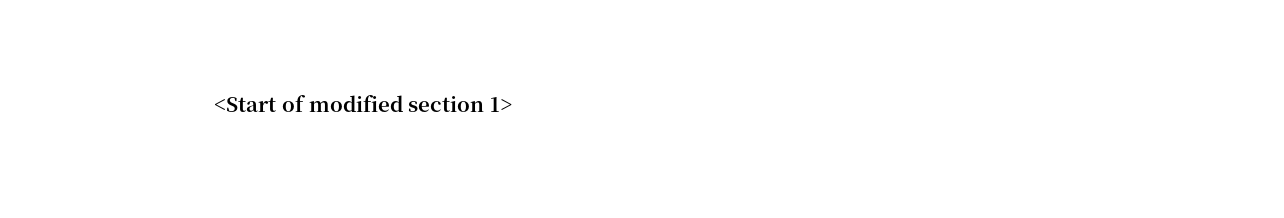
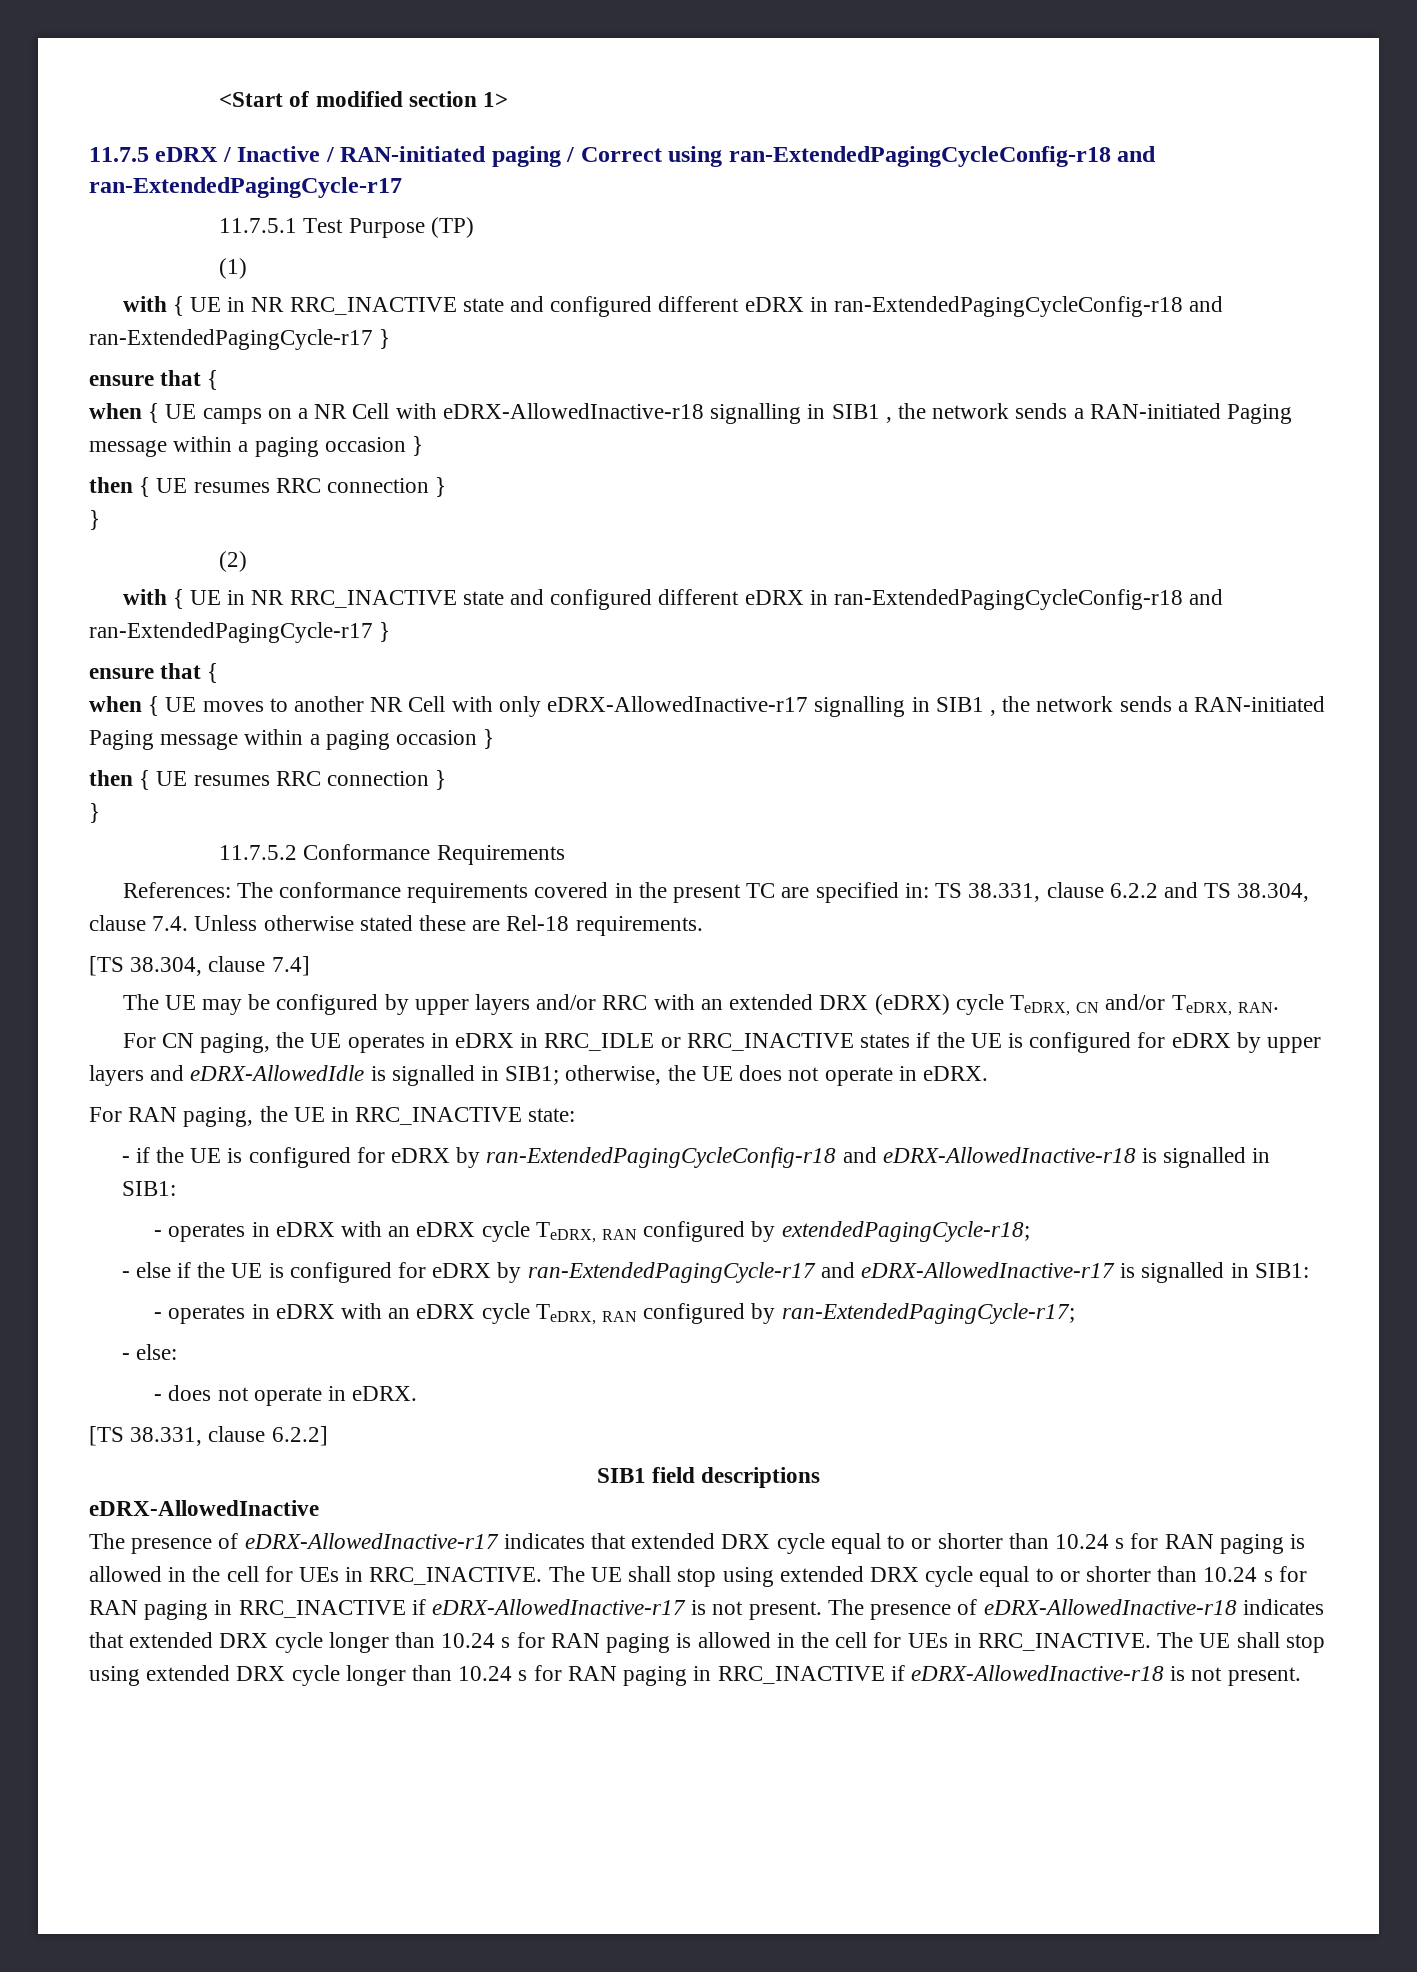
(512, 104) none -> [89,146,1157,167] [89,177,402,198] [219,217,474,238] [219,258,248,279] [122,296,1224,317] [89,329,391,350] [89,370,219,390] [89,403,1292,424] [89,436,424,457] [89,477,447,497] [89,510,100,530] [219,551,248,572] [122,589,1224,610] [89,622,391,643] [89,663,219,683] [89,696,1325,717] [89,729,495,750] [89,770,447,790] [89,803,100,823] [219,844,565,865] [122,882,1310,903] [89,915,703,936] [89,956,310,976] [122,994,1279,1016] [122,1032,1321,1053] [89,1065,988,1086] [89,1106,576,1127] [121,1147,1271,1168] [121,1181,176,1196] [154,1221,1030,1243] [121,1262,1309,1283] [154,1303,1075,1325] [121,1344,177,1360] [154,1385,418,1406] [89,1426,328,1446] [596,1467,821,1488] [89,1500,319,1516] [89,1533,1305,1554] [89,1566,1307,1587] [89,1599,1324,1620] [89,1632,1325,1653] [89,1665,1301,1686] // 11.7.5 eDRX / Inactive / RAN-initiated paging / Correct using ran-ExtendedPagingCycleConfig-r18 and ran-ExtendedPagingCycle-r17 // 11.7.5.1 Test Purpose (TP) // (1) // with { UE in NR RRC_INACTIVE state and configured different eDRX in ran-ExtendedPagingCycleConfig-r18 and ran-ExtendedPagingCycle-r17 } // ensure that { // when { UE camps on a NR Cell with eDRX-AllowedInactive-r18 signalling in SIB1 , the network sends a RAN-initiated Paging message within a paging occasion } // then { UE resumes RRC connection } // } // (2) // with { UE in NR RRC_INACTIVE state and configured different eDRX in ran-ExtendedPagingCycleConfig-r18 and ran-ExtendedPagingCycle-r17 } // ensure that { // when { UE moves to another NR Cell with only eDRX-AllowedInactive-r17 signalling in SIB1 , the network sends a RAN-initiated Paging message within a paging occasion } // then { UE resumes RRC connection } // } // 11.7.5.2 Conformance Requirements // References: The conformance requirements covered in the present TC are specified in: TS 38.331, clause 6.2.2 and TS 38.304, clause 7.4. Unless otherwise stated these are Rel-18 requirements. // [TS 38.304, clause 7.4] // The UE may be configured by upper layers and/or RRC with an extended DRX (eDRX) cycle TeDRX, CN and/or TeDRX, RAN. // For CN paging, the UE operates in eDRX in RRC_IDLE or RRC_INACTIVE states if the UE is configured for eDRX by upper layers and eDRX-AllowedIdle is signalled in SIB1; otherwise, the UE does not operate in eDRX. // For RAN paging, the UE in RRC_INACTIVE state: // - if the UE is configured for eDRX by ran-ExtendedPagingCycleConfig-r18 and eDRX-AllowedInactive-r18 is signalled in SIB1: // - operates in eDRX with an eDRX cycle TeDRX, RAN configured by extendedPagingCycle-r18; // - else if the UE is configured for eDRX by ran-ExtendedPagingCycle-r17 and eDRX-AllowedInactive-r17 is signalled in SIB1: // - operates in eDRX with an eDRX cycle TeDRX, RAN configured by ran-ExtendedPagingCycle-r17; // - else: // - does not operate in eDRX. // [TS 38.331, clause 6.2.2] // SIB1 field descriptions // eDRX-AllowedInactive // The presence of eDRX-AllowedInactive-r17 indicates that extended DRX cycle equal to or shorter than 10.24 s for RAN paging is allowed in the cell for UEs in RRC_INACTIVE. The UE shall stop using extended DRX cycle equal to or shorter than 10.24 s for RAN paging in RRC_INACTIVE if eDRX-AllowedInactive-r17 is not present. The presence of eDRX-AllowedInactive-r18 indicates that extended DRX cycle longer than 10.24 s for RAN paging is allowed in the cell for UEs in RRC_INACTIVE. The UE shall stop using extended DRX cycle longer than 10.24 s for RAN paging in RRC_INACTIVE if eDRX-AllowedInactive-r18 is not present.

